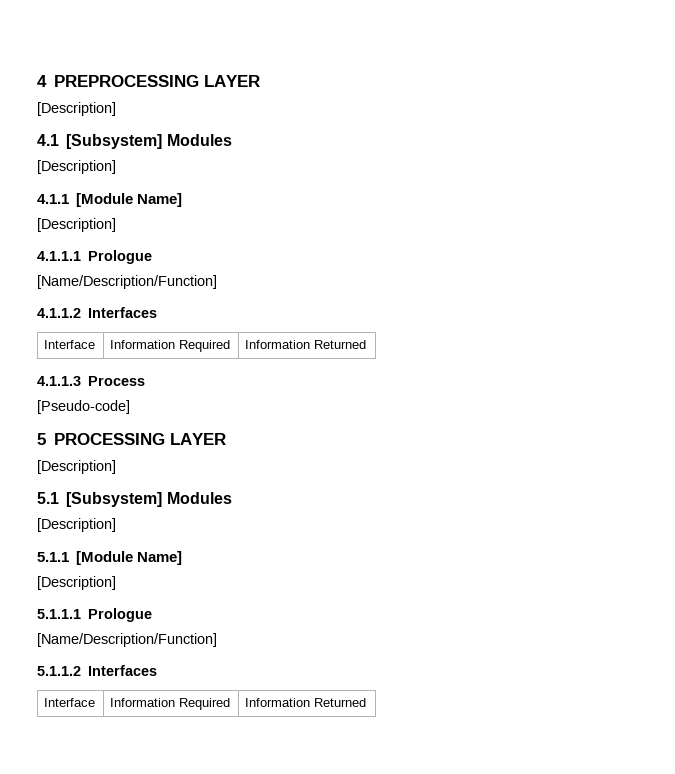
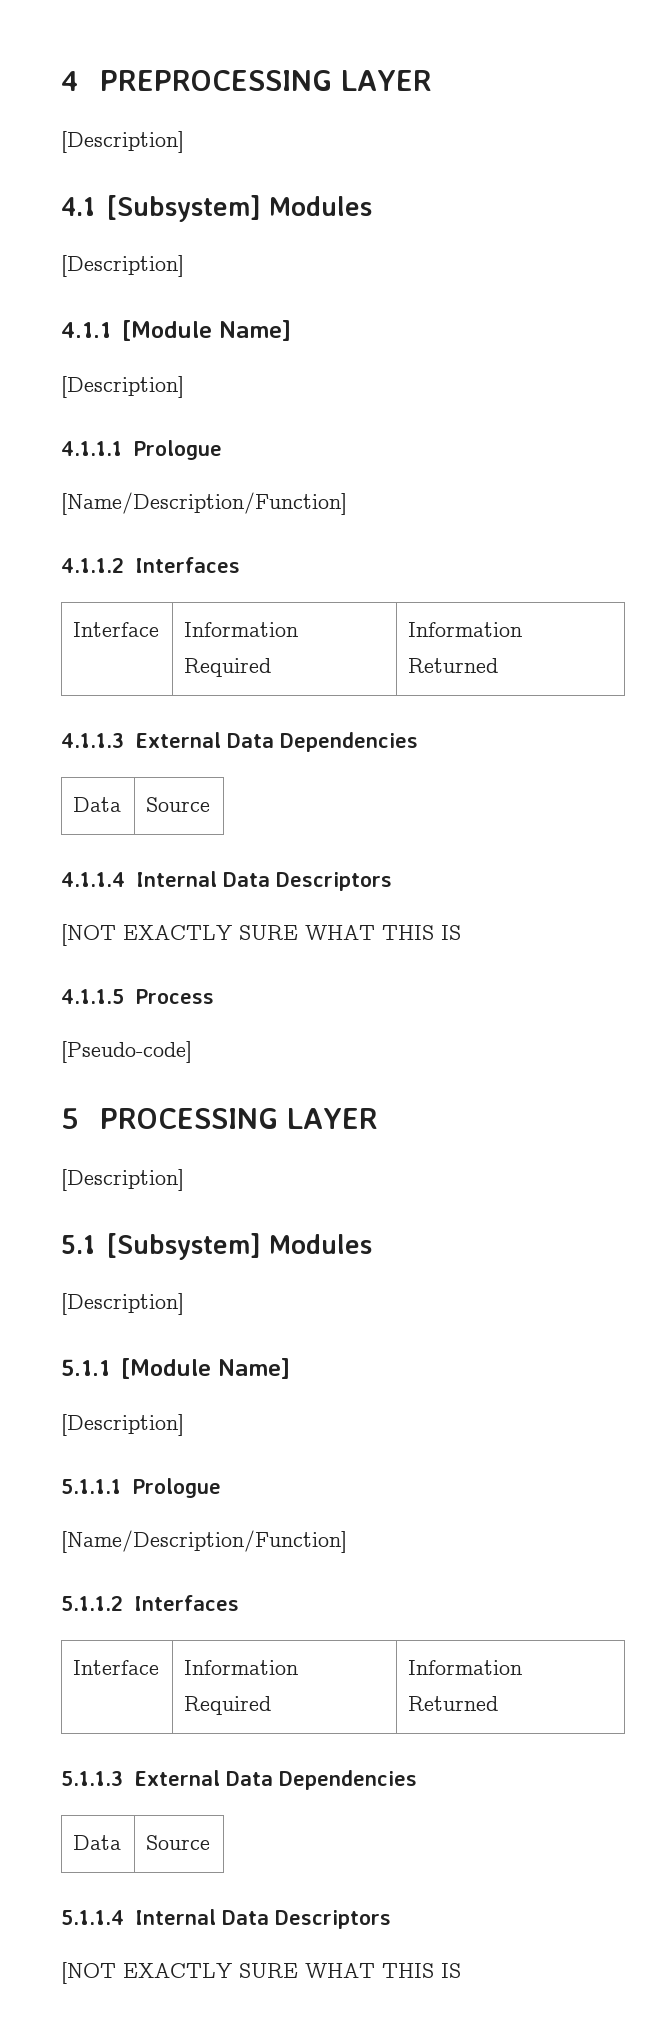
(81, 381) none -> [134,732,418,752] [73,797,122,812] [146,797,211,812] [61,871,392,891] [61,924,461,946] [61,989,124,1004] External Data Dependencies // Data | Source // 4.1.1.4 Internal Data Descriptors // [NOT EXACTLY SURE WHAT THIS IS // 4.1.1.5
(367, 702) none -> [61,1770,417,1790] [73,1835,122,1850] [146,1835,211,1850] [61,1909,391,1929] [61,1962,461,1984] // 5.1.1.3 External Data Dependencies // Data | Source // 5.1.1.4 Internal Data Descriptors // [NOT EXACTLY SURE WHAT THIS IS

